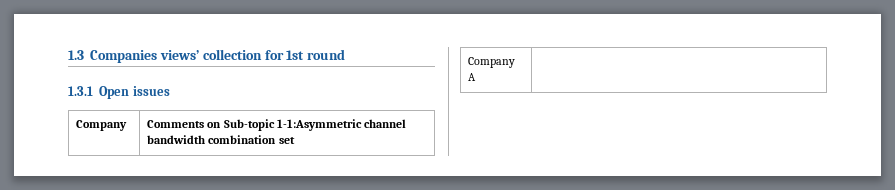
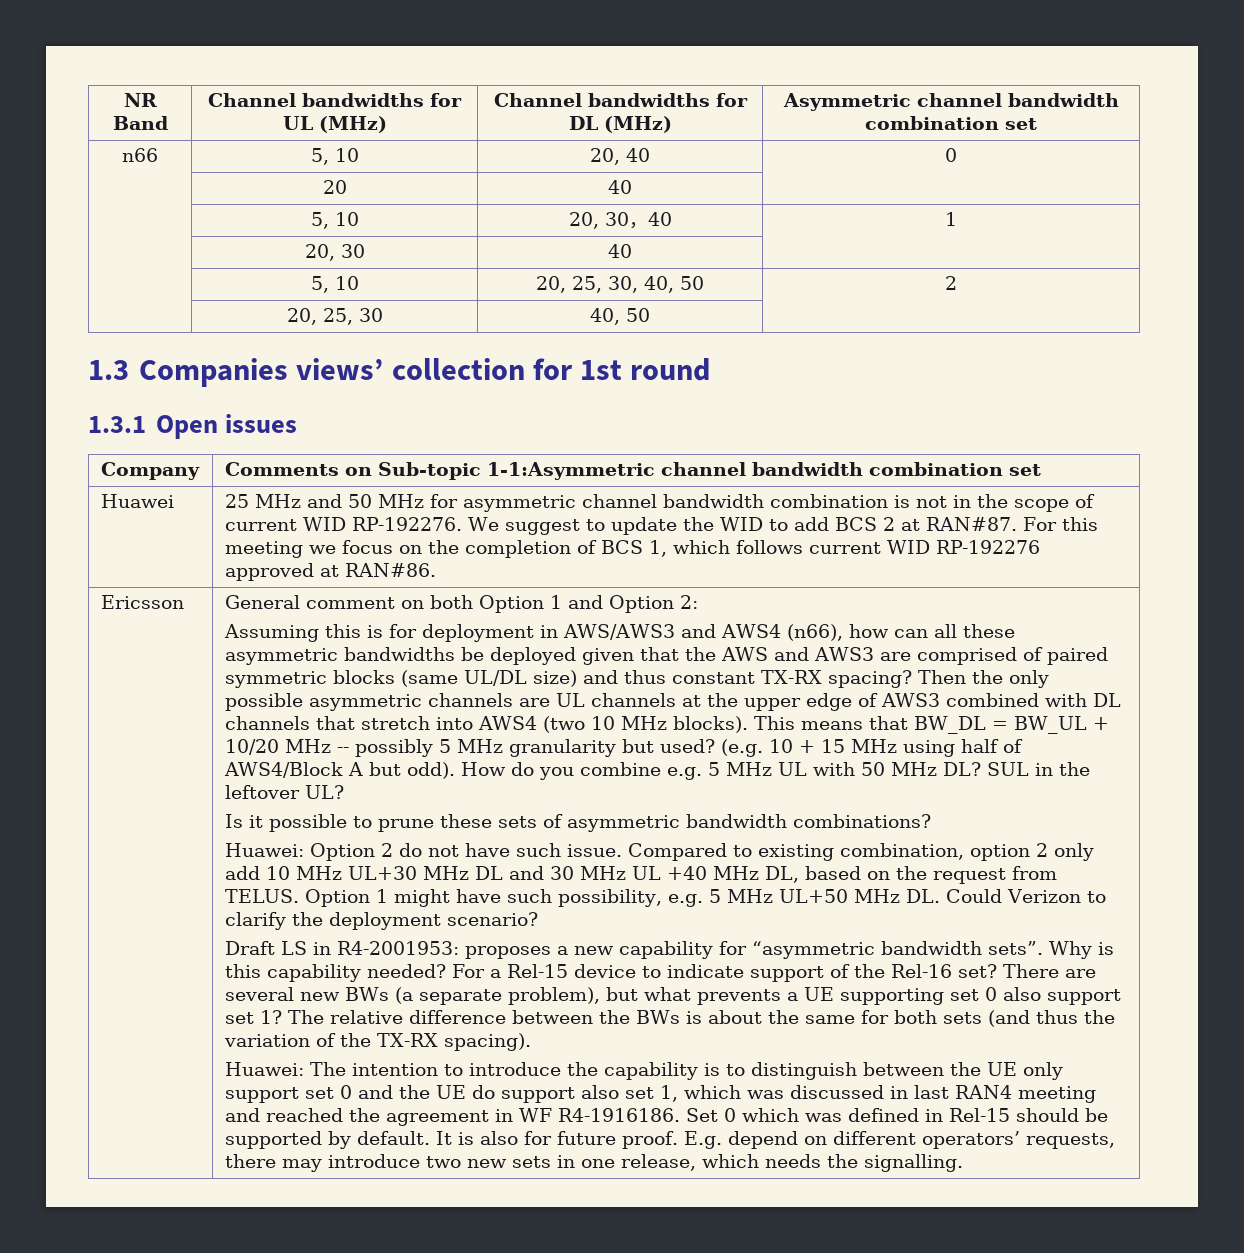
(68, 55) none -> [123,93,157,107] [112,116,168,130] [208,93,463,107] [282,116,387,133] [493,93,748,107] [568,116,672,133] [782,93,1119,111] [865,116,1037,130] [122,148,158,162] [310,148,359,165] [590,148,650,165] [945,148,957,162] [322,180,347,194] [608,180,632,194] [310,212,359,229] [568,212,672,229] [945,212,957,226] [304,244,365,261] [608,244,632,258] [310,276,359,293] [536,276,704,293] [945,276,957,290] [286,308,383,325] [590,308,650,325] NR Band | Channel bandwidths for UL (MHz) | Channel bandwidths for DL (MHz) | Asymmetric channel bandwidth combination set // n66 | 5, 10 | 20, 40 | 0 // | 20 | 40 | // | 5, 10 | 20, 30，40 | 1 // | 20, 30 | 40 | // | 5, 10 | 20, 25, 30, 40, 50 | 2 // | 20, 25, 30 | 40, 50 | //
[468,57,516,68] [468,73,477,81] Company A | -> [100,494,174,508] [224,494,1095,512] [224,517,1099,535] [224,540,1041,558] [224,563,436,581] [100,595,184,609] [224,595,698,613] [223,624,1016,642] [224,647,1109,665] [224,670,1049,688] [224,693,1122,711] [224,716,1110,734] [224,739,1023,757] [223,762,1091,780] [224,785,344,799] [224,814,931,832] [224,843,1094,861] [224,866,1057,884] [224,889,1107,907] [224,912,538,930] [224,941,1114,959] [224,964,1097,982] [224,987,1121,1005] [224,1010,1115,1027] [223,1033,531,1051] [224,1062,1063,1080] [224,1085,1096,1103] [224,1108,1108,1126] [224,1131,1115,1149] [224,1154,963,1172] Huawei | 25 MHz and 50 MHz for asymmetric channel bandwidth combination is not in the scope of current WID RP-192276. We suggest to update the WID to add BCS 2 at RAN#87. For this meeting we focus on the completion of BCS 1, which follows current WID RP-192276 approved at RAN#86. // Ericsson | General comment on both Option 1 and Option 2: // Assuming this is for deployment in AWS/AWS3 and AWS4 (n66), how can all these asymmetric bandwidths be deployed given that the AWS and AWS3 are comprised of paired symmetric blocks (same UL/DL size) and thus constant TX-RX spacing? Then the only possible asymmetric channels are UL channels at the upper edge of AWS3 combined with DL channels that stretch into AWS4 (two 10 MHz blocks). This means that BW_DL = BW_UL + 10/20 MHz -- possibly 5 MHz granularity but used? (e.g. 10 + 15 MHz using half of AWS4/Block A but odd). How do you combine e.g. 5 MHz UL with 50 MHz DL? SUL in the leftover UL? // Is it possible to prune these sets of asymmetric bandwidth combinations? // Huawei: Option 2 do not have such issue. Compared to existing combination, option 2 only add 10 MHz UL+30 MHz DL and 30 MHz UL +40 MHz DL, based on the request from TELUS. Option 1 might have such possibility, e.g. 5 MHz UL+50 MHz DL. Could Verizon to clarify the deployment scenario? // Draft LS in R4-2001953: proposes a new capability for “asymmetric bandwidth sets”. Why is this capability needed? For a Rel-15 device to indicate support of the Rel-16 set? There are several new BWs (a separate problem), but what prevents a UE supporting set 0 also support set 1? The relative difference between the BWs is about the same for both sets (and thus the variation of the TX-RX spacing). // Huawei: The intention to introduce the capability is to distinguish between the UE only support set 0 and the UE do support also set 1, which was discussed in last RAN4 meeting and reached the agreement in WF R4-1916186. Set 0 which was defined in Rel-15 should be supported by default. It is also for future proof. E.g. depend on different operators’ requests, there may introduce two new sets in one release, which needs the signalling.

